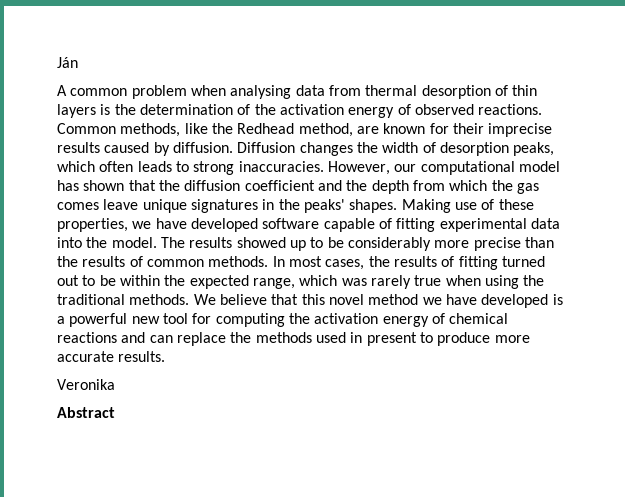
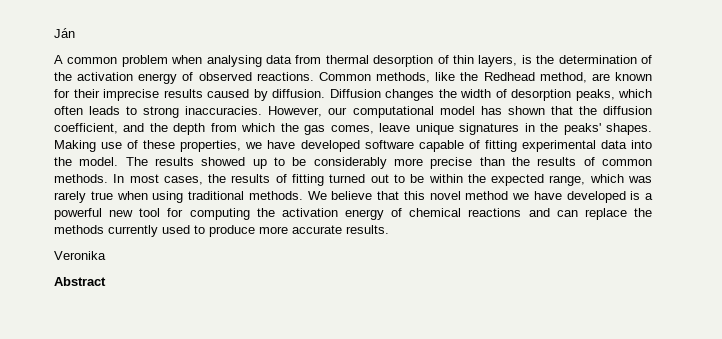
[57,104,96,118] layers -> [478,55,518,67] layers,
[244,180,315,191] coefficient -> [54,123,118,134] coefficient,
[57,202,99,210] comes -> [330,125,374,134] comes,
[523,275,545,286] the -> (184, 197) none
[315,332,417,346] used in present -> [108,225,190,237] currently used

